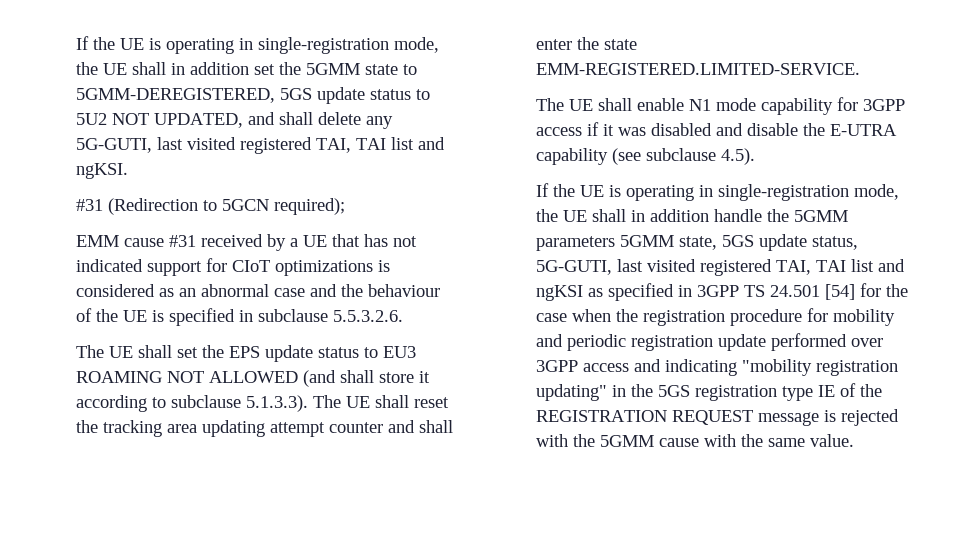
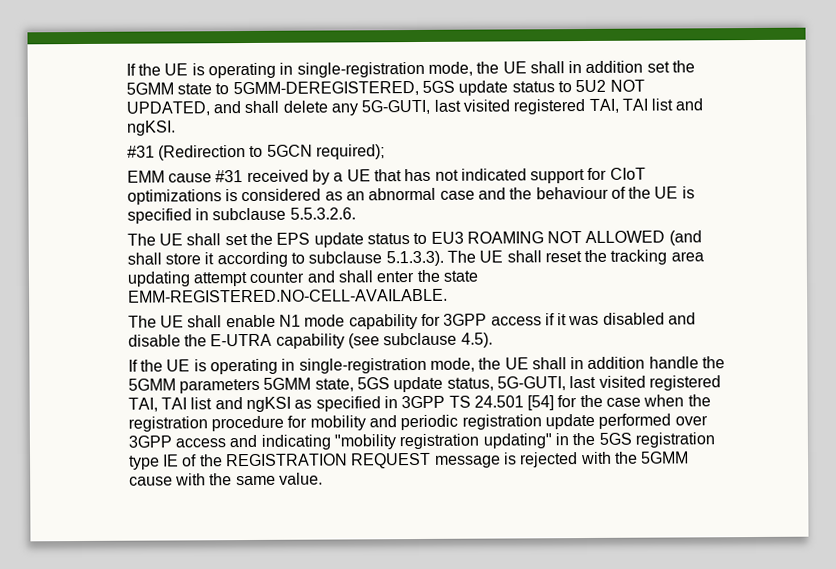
[535,63,860,75] EMM-REGISTERED.LIMITED-SERVICE. -> [127,288,448,303] EMM-REGISTERED.NO-CELL-AVAILABLE.

